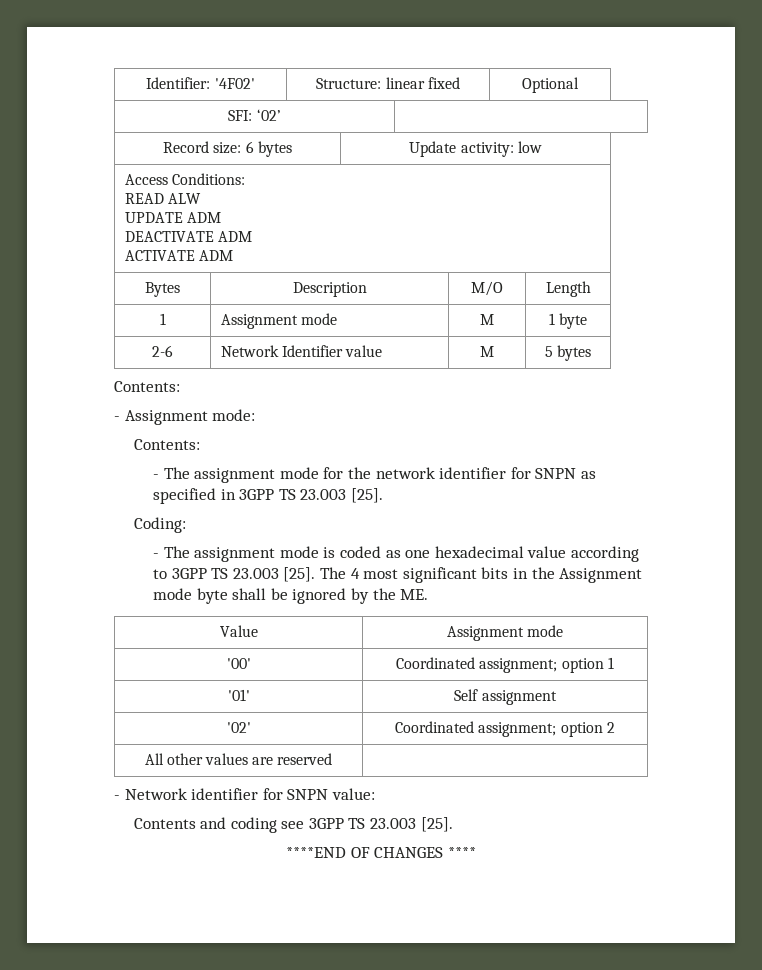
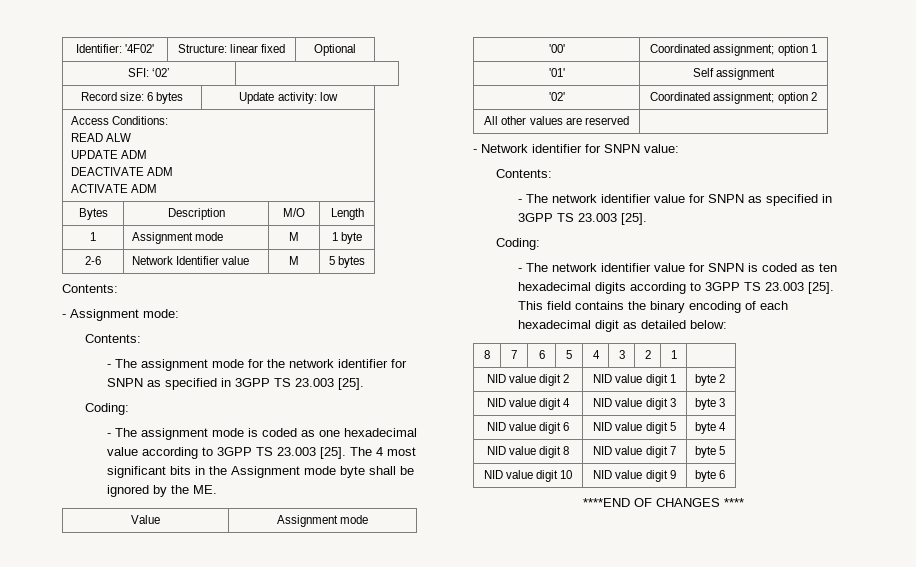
[133,817,453,833] Contents and coding see 3GPP TS 23.003 [25]. -> [495,169,552,178] [518,194,833,206] [518,213,648,225] [495,238,540,250] [518,263,838,272] [518,282,835,294] [518,301,789,313] [518,320,728,332] [484,350,490,359] [511,350,517,359] [538,350,545,359] [566,350,572,359] [592,350,600,359] [618,350,625,359] [644,350,651,359] [670,350,677,359] [486,374,570,386] [593,374,676,386] [694,374,725,386] [486,398,571,410] [593,398,676,410] [694,398,725,410] [486,422,570,434] [593,422,676,434] [694,422,726,434] [486,446,570,458] [593,446,676,458] [694,446,725,458] [483,470,573,482] [593,470,676,482] [694,470,725,482] Contents: // - The network identifier value for SNPN as specified in 3GPP TS 23.003 [25]. // Coding: // - The network identifier value for SNPN is coded as ten hexadecimal digits according to 3GPP TS 23.003 [25]. This field contains the binary encoding of each hexadecimal digit as detailed below: // 8 | 7 | 6 | 5 | 4 | 3 | 2 | 1 | // NID value digit 2 | NID value digit 1 | byte 2 // NID value digit 4 | NID value digit 3 | byte 3 // NID value digit 6 | NID value digit 5 | byte 4 // NID value digit 8 | NID value digit 7 | byte 5 // NID value digit 10 | NID value digit 9 | byte 6

